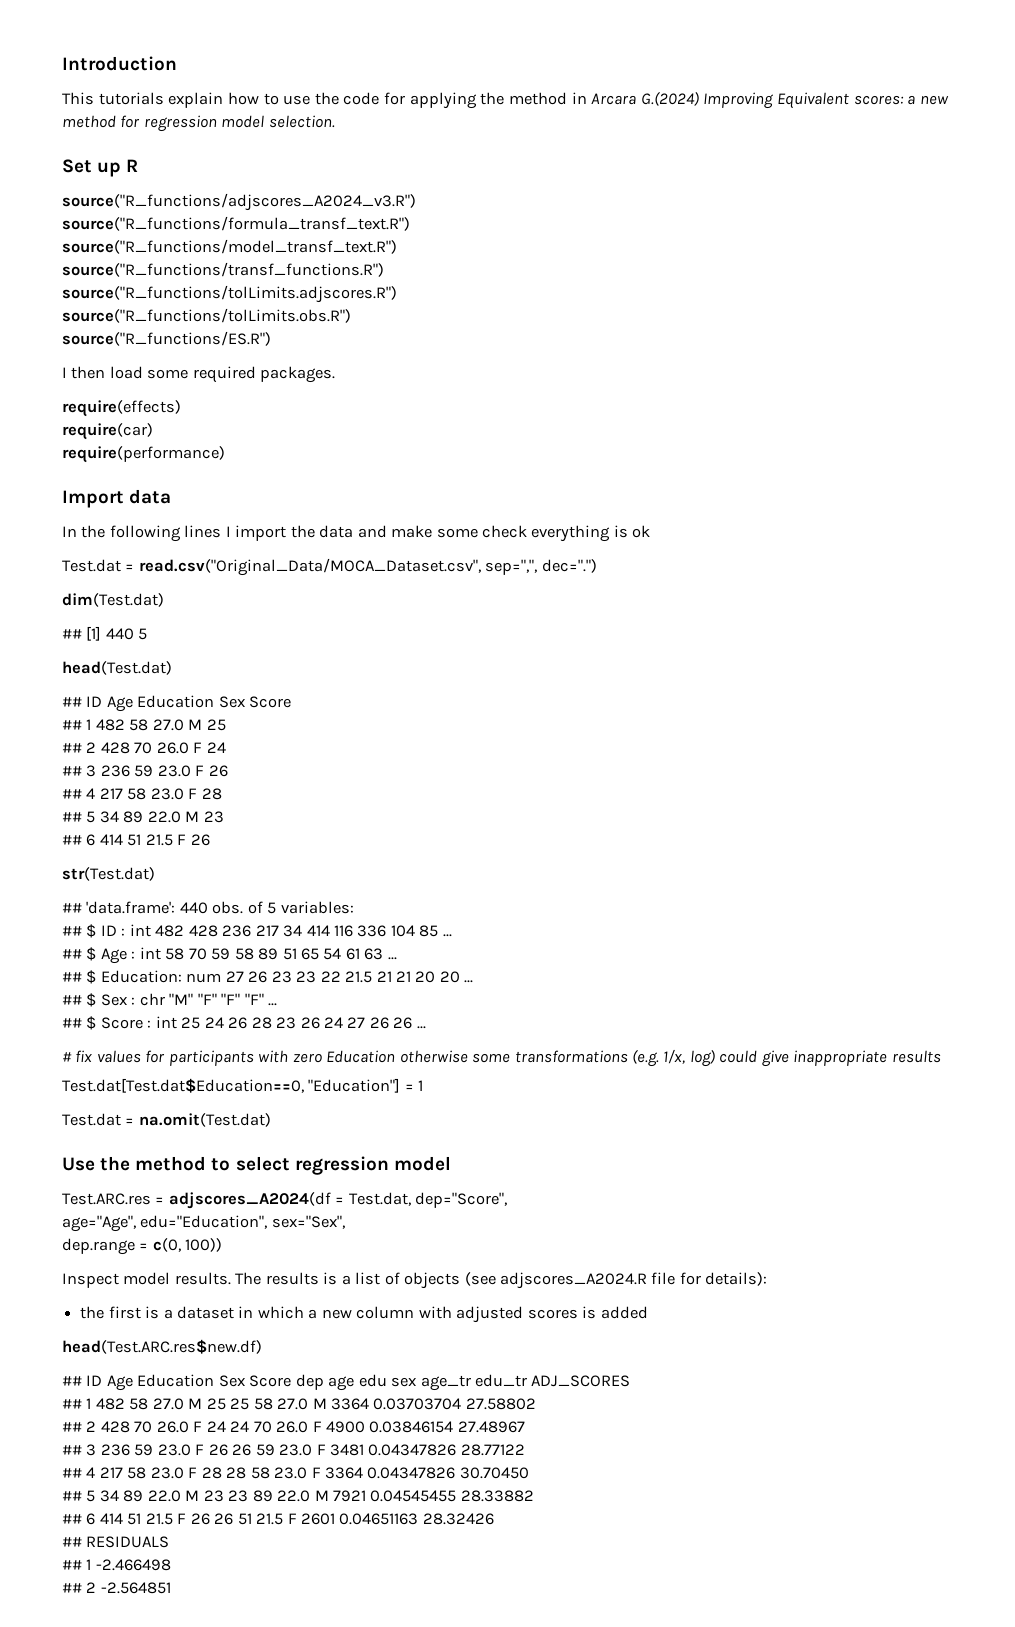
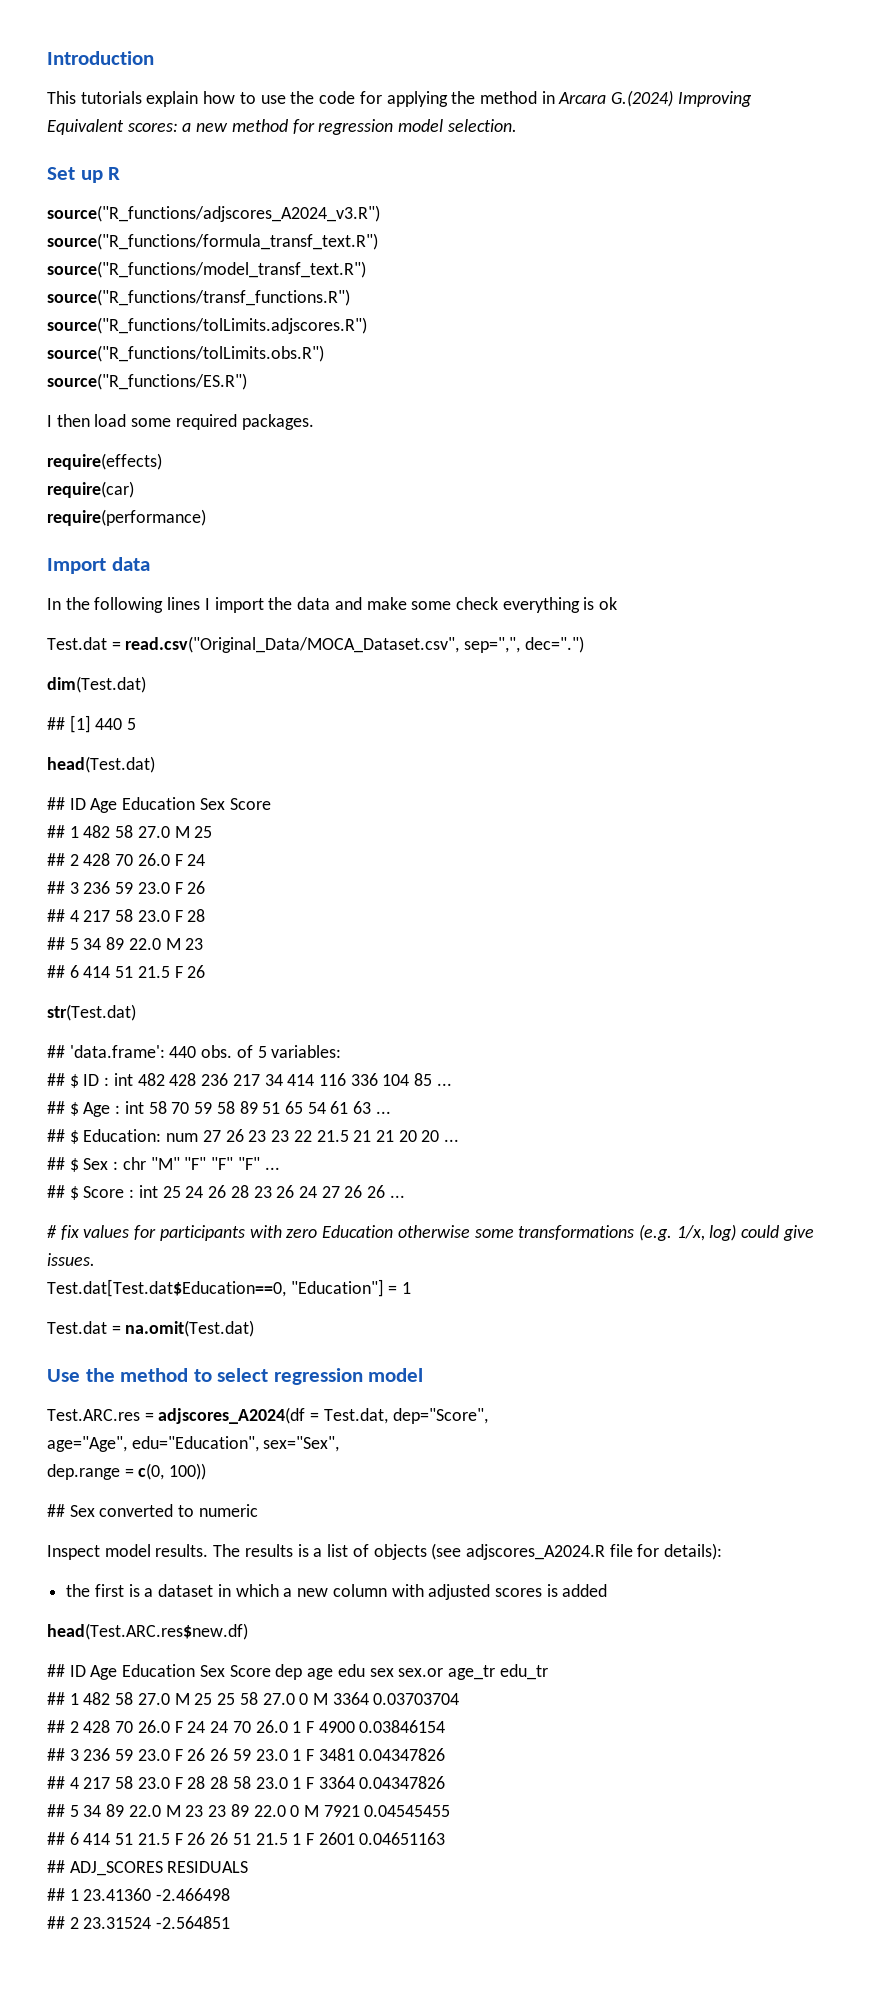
[793,1050,941,1066] inappropriate results -> [47,1253,95,1266] issues.
(223, 1245) none -> [47,1504,258,1517] // ## Sex converted to numeric
(417, 1382) none -> [398,1668,444,1677] sex.or
[531,1375,631,1387] ADJ_SCORES -> (548, 1672) none
(309, 1404) none -> [299,1693,309,1705] 0
[465,1398,536,1410] 27.58802 -> (460, 1699) none
(309, 1427) none -> [292,1721,302,1733] 1
[457,1421,525,1433] 27.48967 -> (446, 1726) none
(313, 1450) none -> [292,1749,302,1761] 1
[460,1444,525,1456] 28.77122 -> (446, 1754) none
(308, 1473) none -> [292,1777,302,1789] 1
[459,1467,529,1479] 30.70450 -> (446, 1782) none
(311, 1496) none -> [290,1805,300,1817] 0
[460,1490,534,1502] 28.33882 -> (451, 1811) none
(284, 1519) none -> [292,1833,302,1845] 1
[422,1513,494,1525] [62,1537,82,1547] 28.32426 // ## -> [47,1860,163,1876] // ## ADJ_SCORES
(92, 1564) none -> [83,1888,152,1901] 23.41360
(97, 1587) none -> [83,1917,152,1929] 23.31524

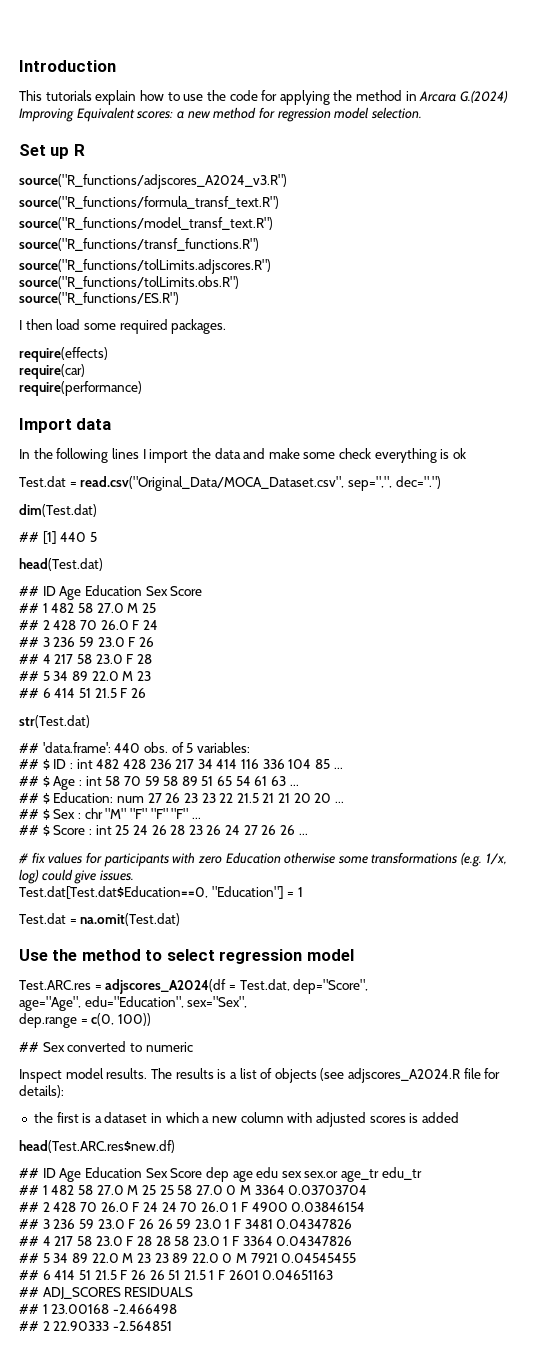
[83,1888,152,1901] 23.41360 -> [51,1304,110,1314] 23.00168
[83,1917,152,1929] 23.31524 -> [53,1321,110,1331] 22.90333

